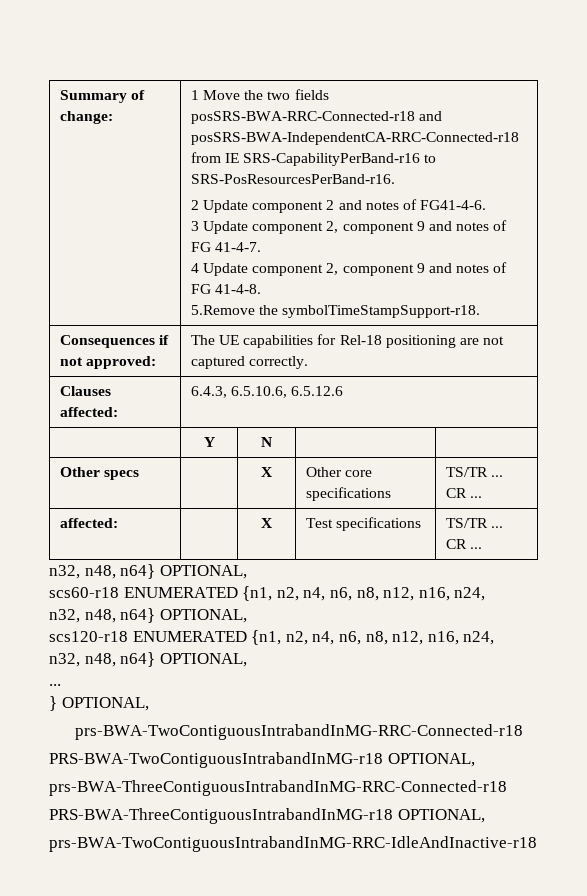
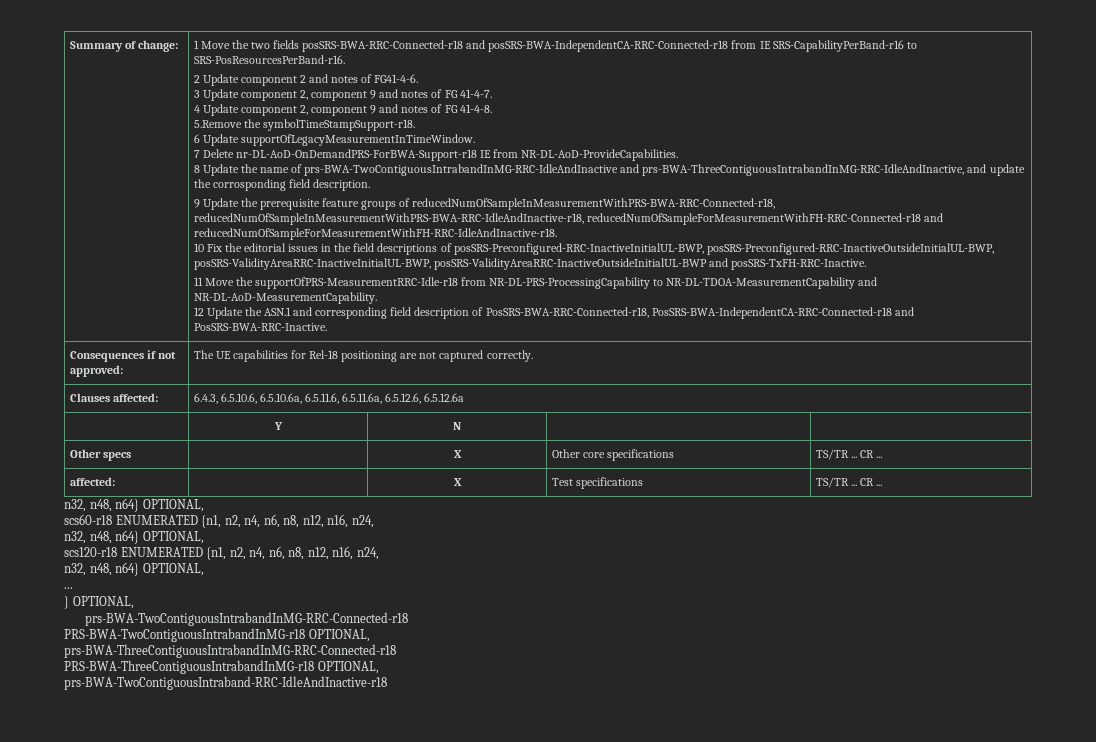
(481, 311) none -> [193,134,475,146] [193,149,679,161] [193,164,1025,176] [193,179,370,191] [193,198,776,210] [193,213,943,225] [193,228,557,240] [193,243,994,255] [193,258,866,270] [193,277,878,289] [193,292,377,304] [193,307,914,319] [193,323,327,331] // 6 Update supportOfLegacyMeasurementInTimeWindow. // 7 Delete nr-DL-AoD-OnDemandPRS-ForBWA-Support-r18 IE from NR-DL-AoD-ProvideCapabilities. // 8 Update the name of prs-BWA-TwoContiguousIntrabandInMG-RRC-IdleAndInactive and prs-BWA-ThreeContiguousIntrabandInMG-RRC-IdleAndInactive, and update the corrosponding field description. // 9 Update the prerequisite feature groups of reducedNumOfSampleInMeasurementWithPRS-BWA-RRC-Connected-r18, reducedNumOfSampleInMeasurementWithPRS-BWA-RRC-IdleAndInactive-r18, reducedNumOfSampleForMeasurementWithFH-RRC-Connected-r18 and reducedNumOfSampleForMeasurementWithFH-RRC-IdleAndInactive-r18. // 10 Fix the editorial issues in the field descriptions of posSRS-Preconfigured-RRC-InactiveInitialUL-BWP, posSRS-Preconfigured-RRC-InactiveOutsideInitialUL-BWP, posSRS-ValidityAreaRRC-InactiveInitialUL-BWP, posSRS-ValidityAreaRRC-InactiveOutsideInitialUL-BWP and posSRS-TxFH-RRC-Inactive. // 11 Move the supportOfPRS-MeasurementRRC-Idle-r18 from NR-DL-PRS-ProcessingCapability to NR-DL-TDOA-MeasurementCapability and NR-DL-AoD-MeasurementCapability. // 12 Update the ASN.1 and corresponding field description of PosSRS-BWA-RRC-Connected-r18, PosSRS-BWA-IndependentCA-RRC-Connected-r18 and PosSRS-BWA-RRC-Inactive.
[291,386,344,396] 6.5.12.6 -> [259,393,465,404] 6.5.10.6a, 6.5.11.6, 6.5.11.6a, 6.5.12.6, 6.5.12.6a
[49,836,537,852] prs-BWA-TwoContiguousIntrabandInMG-RRC-IdleAndInactive-r18 -> [64,676,387,690] prs-BWA-TwoContiguousIntraband-RRC-IdleAndInactive-r18

